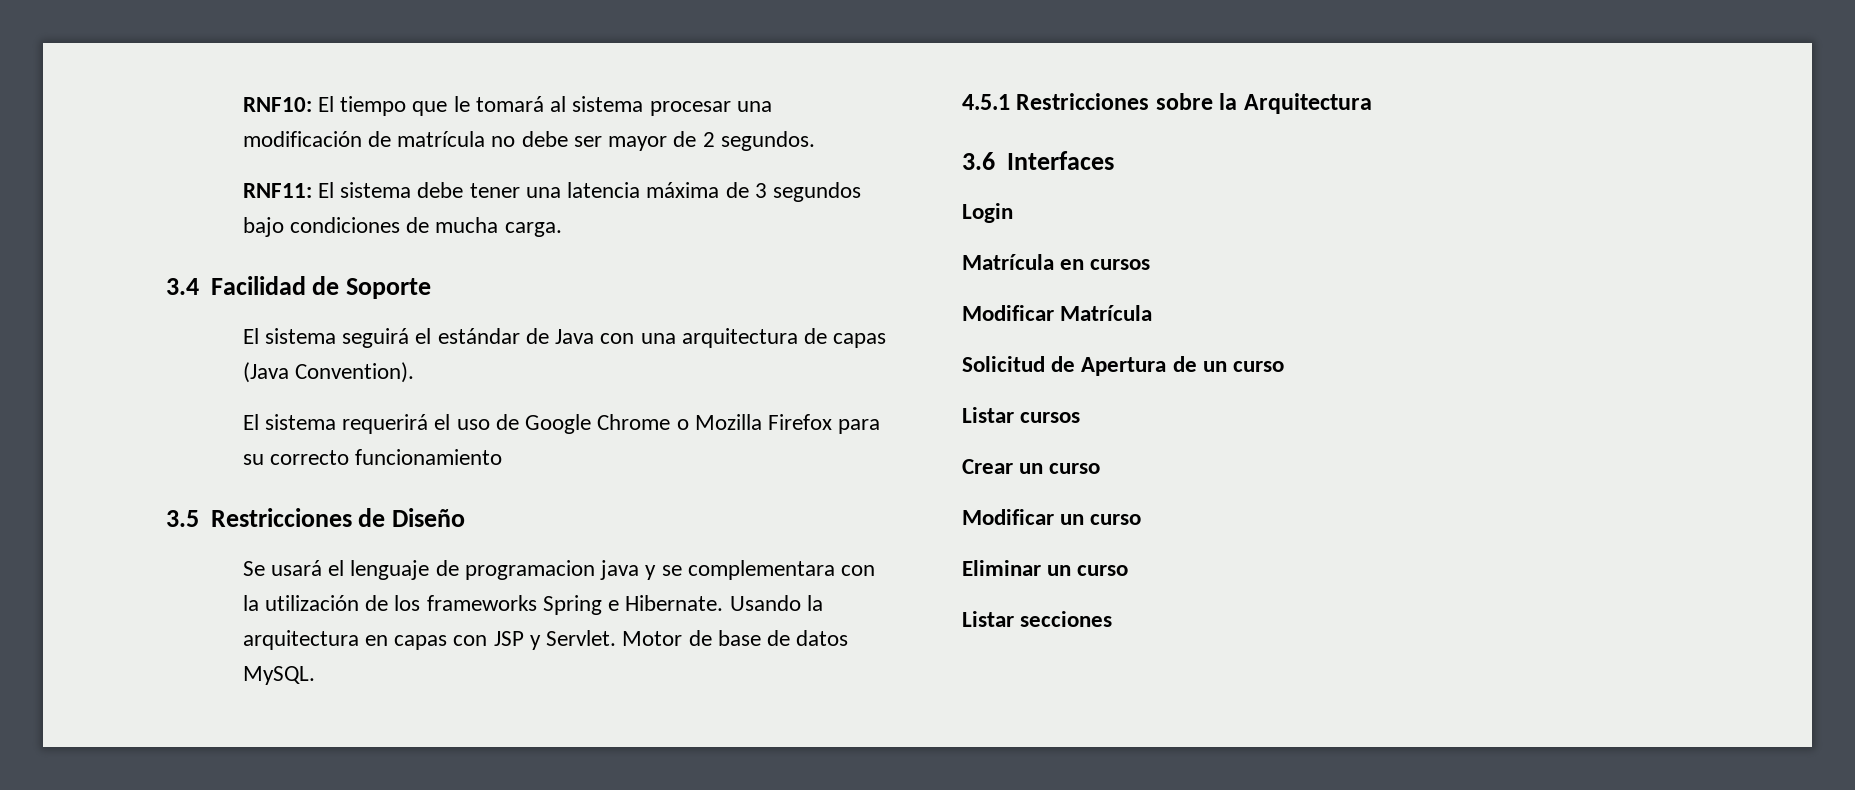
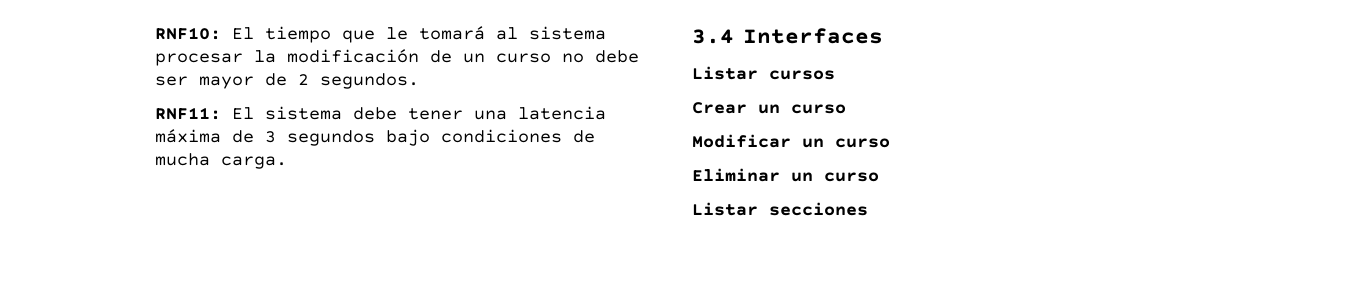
[736,101,772,112] una -> [253,50,276,63] la
[397,131,486,147] matrícula -> [462,53,551,63] un curso
[210,276,432,299] [242,328,887,348] [242,362,415,383] [242,414,881,434] [242,449,503,465] [166,508,466,527] [242,560,875,580] [242,595,823,615] [242,630,849,650] [242,666,315,685] [962,93,1372,114] [962,151,1114,170] [962,203,1013,223] [962,254,1151,270] [962,305,1153,321] [962,356,1285,376] Facilidad de Soporte // El sistema seguirá el estándar de Java con una arquitectura de capas (Java Convention). // El sistema requerirá el uso de Google Chrome o Mozilla Firefox para su correcto funcionamiento // 3.5 Restricciones de Diseño // Se usará el lenguaje de programacion java y se complementara con la utilización de los frameworks Spring e Hibernate. Usando la arquitectura en capas con JSP y Servlet. Motor de base de datos MySQL. // 4.5.1 Restricciones sobre la Arquitectura // 3.6 Interfaces // Login // Matrícula en cursos // Modificar Matrícula // Solicitud de Apertura de un curso -> [743,28,884,44] Interfaces

